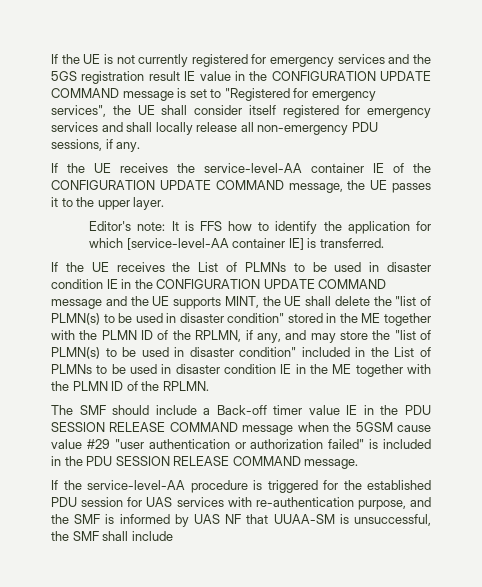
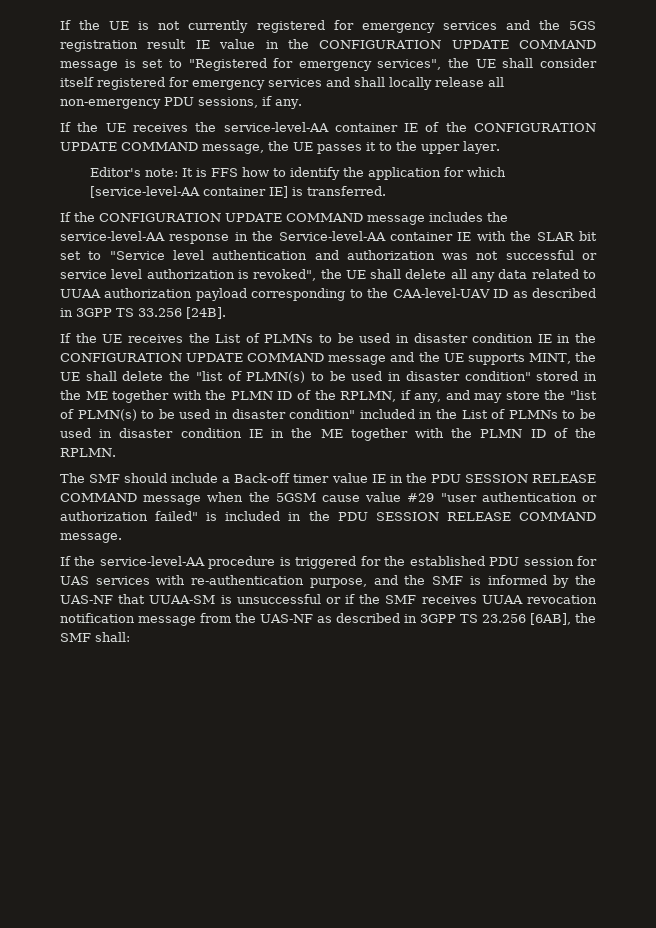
(384, 243) none -> [60,212,508,225] [60,231,597,244] [60,250,597,260] [60,269,597,282] [60,288,597,301] [60,307,226,319] // If the CONFIGURATION UPDATE COMMAND message includes the service-level-AA response in the Service-level-AA container IE with the SLAR bit set to "Service level authentication and authorization was not successful or service level authorization is revoked", the UE shall delete all any data related to UUAA authorization payload corresponding to the CAA-level-UAV ID as described in 3GPP TS 33.256 [24B].
[194,514,242,524] UAS NF -> [575,575,597,585] [60,595,113,604] the UAS-NF
[353,514,431,526] [51,531,173,541] unsuccessful, the SMF shall include -> [236,594,597,604] [60,613,596,626] [60,632,130,642] unsuccessful or if the SMF receives UUAA revocation notification message from the UAS-NF as described in 3GPP TS 23.256 [6AB], the SMF shall:

